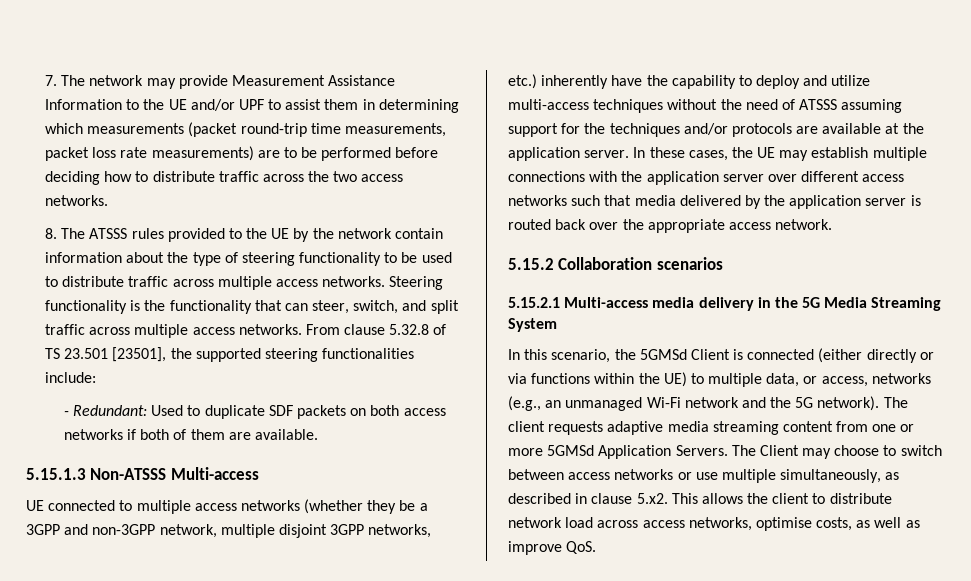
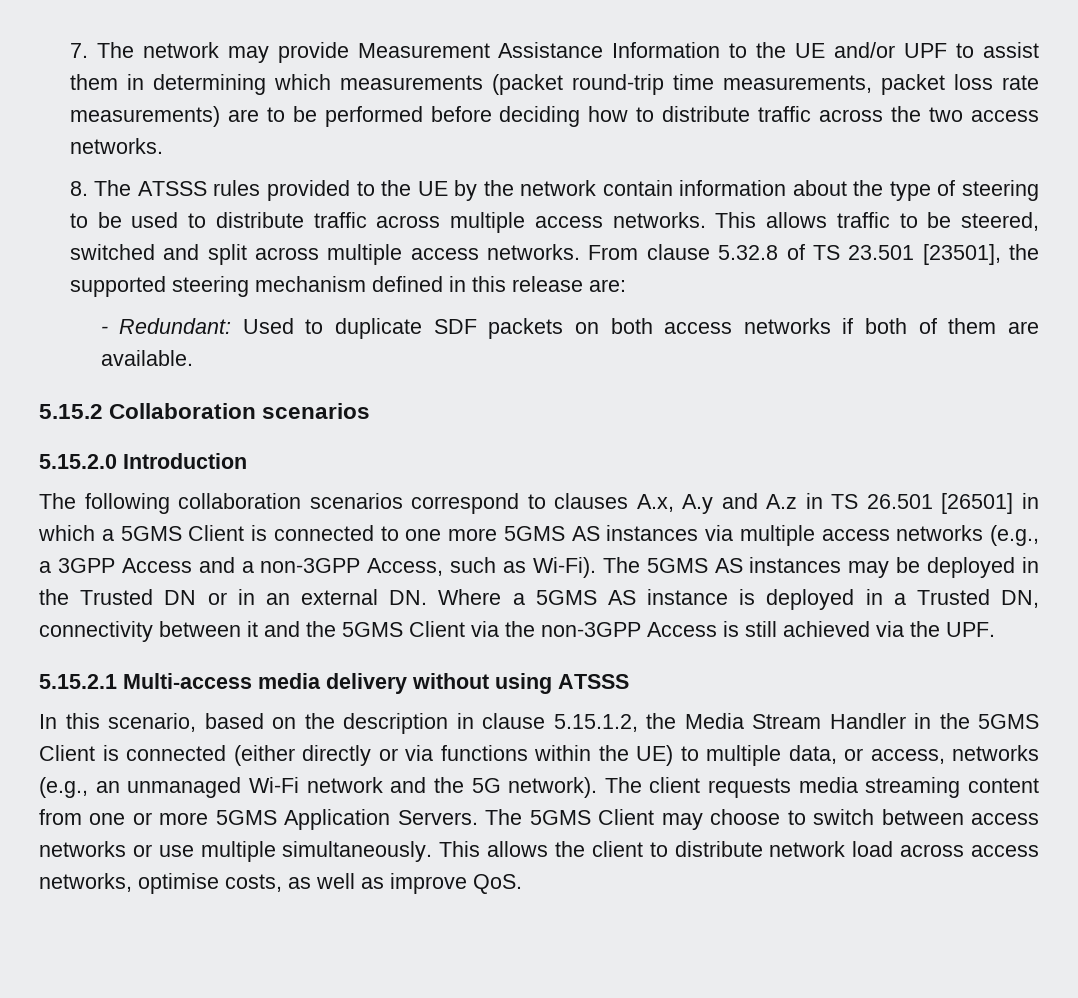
[299,252,382,266] functionality -> (1039, 190) none
[389,276,444,290] [44,300,399,314] Steering functionality is the functionality that can steer, switch, -> [715,212,1040,231] [69,244,155,260] This allows traffic to be steered, switched
[44,324,85,335] traffic -> (247, 254) none
[322,348,415,359] [44,372,96,383] functionalities include: -> [254,276,626,292] mechanism defined in this release are:
[26,467,259,480] [26,499,428,514] [26,524,432,538] [508,74,871,89] [508,99,903,113] [508,123,924,137] [508,147,927,161] [508,171,905,185] [508,195,921,209] [508,219,833,233] [508,257,723,270] [508,297,942,311] [508,318,557,332] [508,349,687,363] 5.15.1.3 Non-ATSSS Multi-access // UE connected to multiple access networks (whether they be a 3GPP and non-3GPP network, multiple disjoint 3GPP networks, etc.) inherently have the capability to deploy and utilize multi-access techniques without the need of ATSSS assuming support for the techniques and/or protocols are available at the application server. In these cases, the UE may establish multiple connections with the application server over different access networks such that media delivered by the application server is routed back over the appropriate access network. // 5.15.2 Collaboration scenarios // 5.15.2.1 Multi-access media delivery in the 5G Media Streaming System // In this scenario, the 5GMSd -> [39,403,371,419] [39,453,247,469] [39,493,1039,514] [38,525,1039,546] [39,557,1039,578] [39,589,1039,610] [39,621,995,642] [39,673,629,694] [39,713,1039,734] 5.15.2 Collaboration scenarios // 5.15.2.0 Introduction // The following collaboration scenarios correspond to clauses A.x, A.y and A.z in TS 26.501 [26501] in which a 5GMS Client is connected to one more 5GMS AS instances via multiple access networks (e.g., a 3GPP Access and a non-3GPP Access, such as Wi-Fi). The 5GMS AS instances may be deployed in the Trusted DN or in an external DN. Where a 5GMS AS instance is deployed in a Trusted DN, connectivity between it and the 5GMS Client via the non-3GPP Access is still achieved via the UPF. // 5.15.2.1 Multi-access media delivery without using ATSSS // In this scenario, based on the description in clause 5.15.1.2, the Media Stream Handler in the 5GMS
[607,421,664,435] adaptive -> (792, 788) none
[547,445,595,456] 5GMSd -> [215,810,277,825] 5GMS
(756, 450) none -> [529,810,591,825] 5GMS
[780,469,900,483] [508,493,668,504] simultaneously, as described in clause 5.x2. -> [282,841,433,862] simultaneously.

